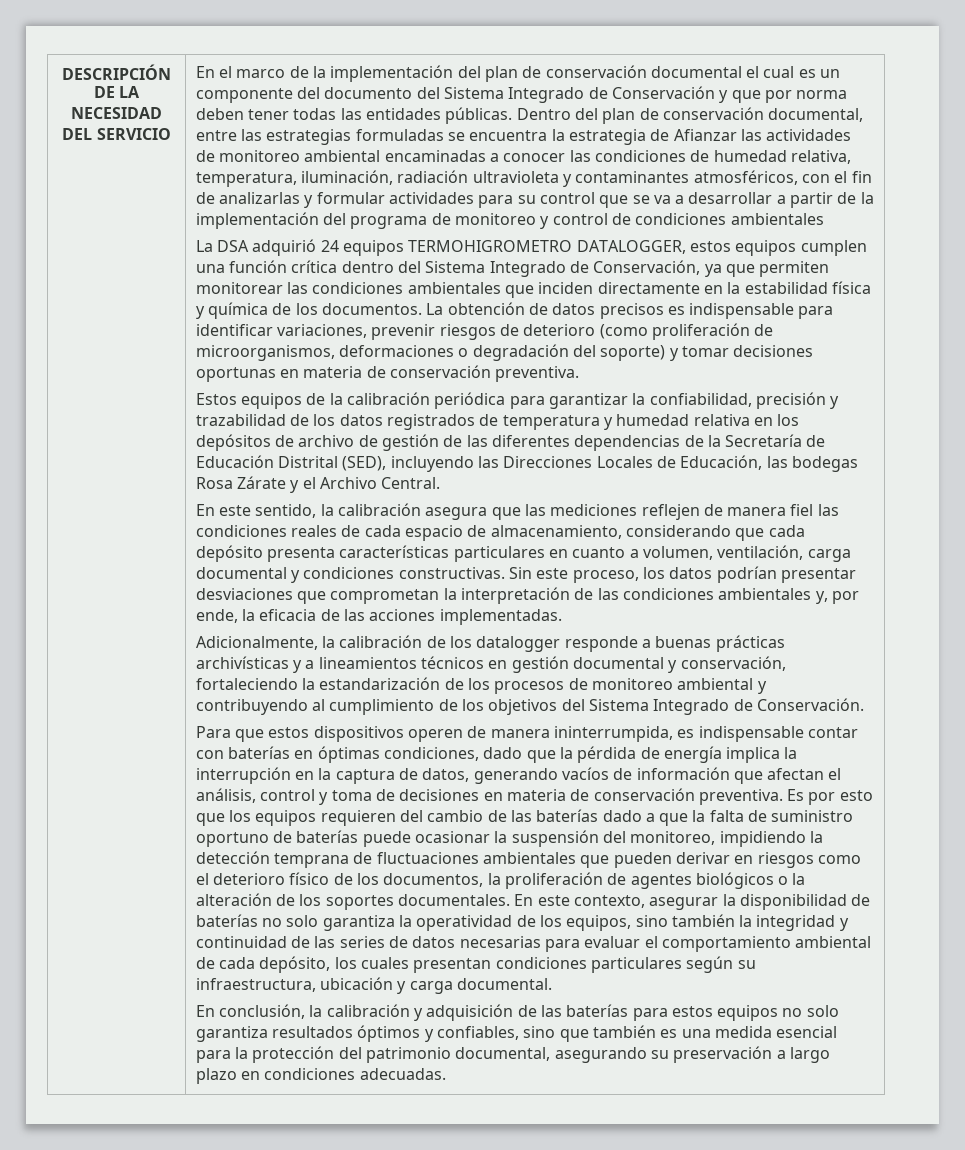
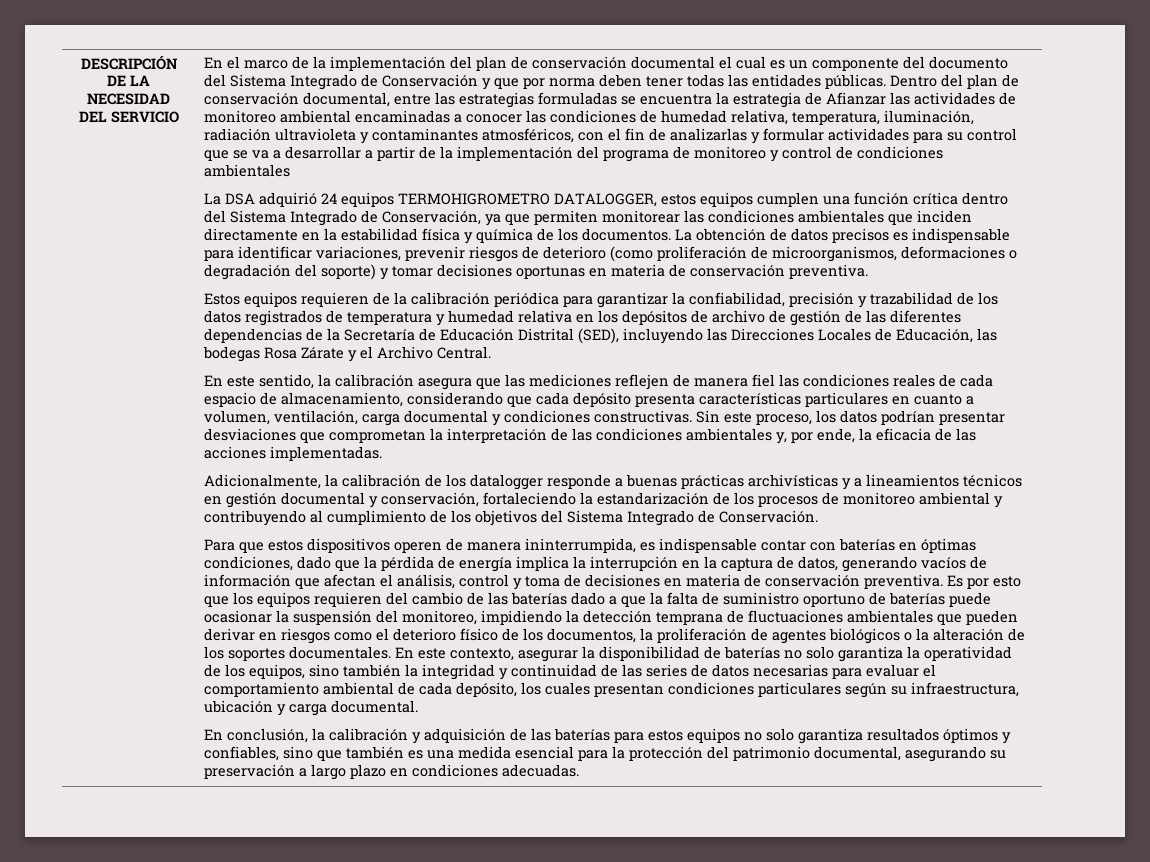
(302, 401) none -> [301,292,370,307] requieren

